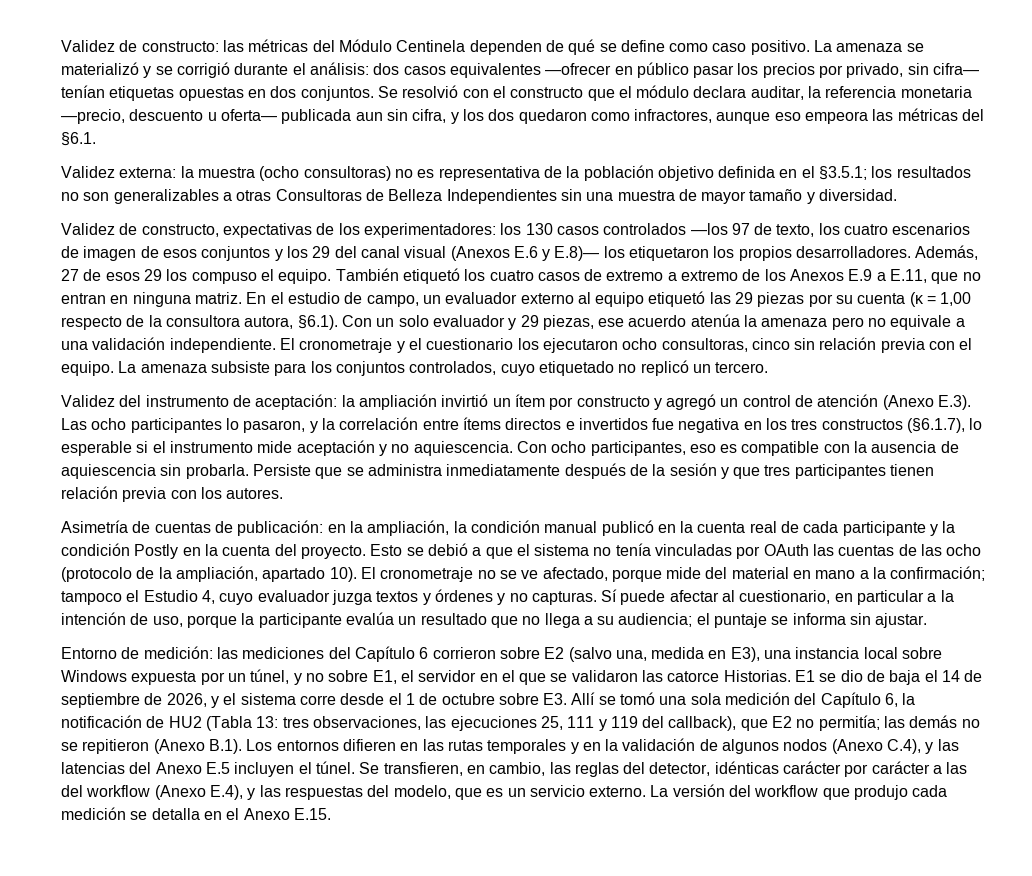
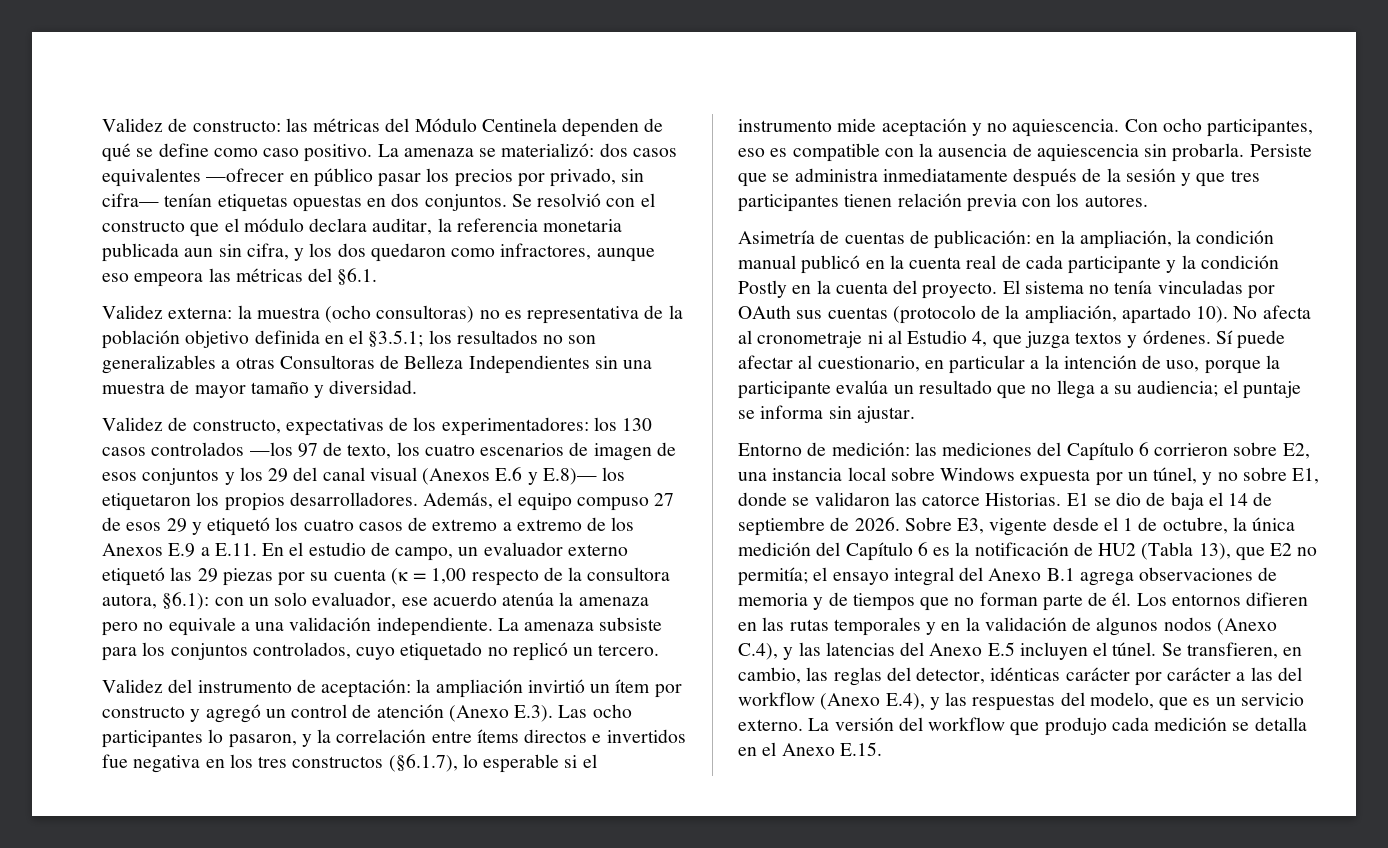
[61,62,369,78] materializó y se corrigió durante el análisis: -> [501,143,595,157] materializó:
[61,109,277,124] —precio, descuento u oferta— -> (623, 225) none
(979, 252) none -> [498,492,649,511] el equipo compuso
[166,268,399,284] los compuso el equipo. También -> [191,522,202,535] y
[890,269,981,284] [61,292,242,307] E.11, que no entran en ninguna matriz. -> [214,543,257,556] E.11.
[577,292,645,307] al equipo -> (628, 550) none
[297,315,594,330] §6.1). Con un solo evaluador y 29 piezas, -> [162,592,397,610] §6.1): con un solo evaluador,
[279,337,973,353] [61,361,114,376] El cronometraje y el cuestionario los ejecutaron ocho consultoras, cinco sin relación previa con el equipo. -> (493, 626) none
[370,543,530,559] Esto se debió a que el -> [1002,280,1020,294] El
[813,544,982,556] las cuentas de las ocho -> [796,307,888,319] sus cuentas
[360,566,986,582] [61,589,597,605] El cronometraje no se ve afectado, porque mide del material en mano a la confirmación; tampoco el Estudio 4, cuyo evaluador juzga textos y órdenes y no capturas. -> [1233,305,1311,319] [738,330,1211,349] No afecta al cronometraje ni al Estudio 4, que juzga textos y órdenes.
[544,647,760,662] E2 (salvo una, medida en E3), -> [1282,443,1310,459] E2,
[400,670,547,685] el servidor en el que -> [738,492,787,506] donde
[166,692,721,708] 2026, y el sistema corre desde el 1 de octubre sobre E3. Allí se tomó una sola -> [854,517,1296,536] 2026. Sobre E3, vigente desde el 1 de octubre, la única
[885,693,899,707] 6, -> [917,542,951,556] 6 es
[256,715,980,731] [61,739,242,754] 13: tres observaciones, las ejecuciones 25, 111 y 119 del callback), que E2 no permitía; las demás no se repitieron (Anexo B.1). -> [1198,543,1318,561] [738,567,1278,586] [738,592,1132,611] 13), que E2 no permitía; el ensayo integral del Anexo B.1 agrega observaciones de memoria y de tiempos que no forman parte de él.

